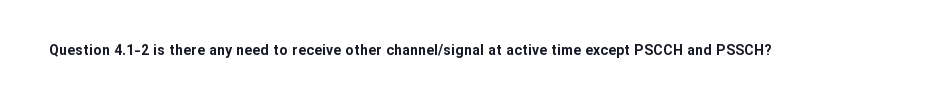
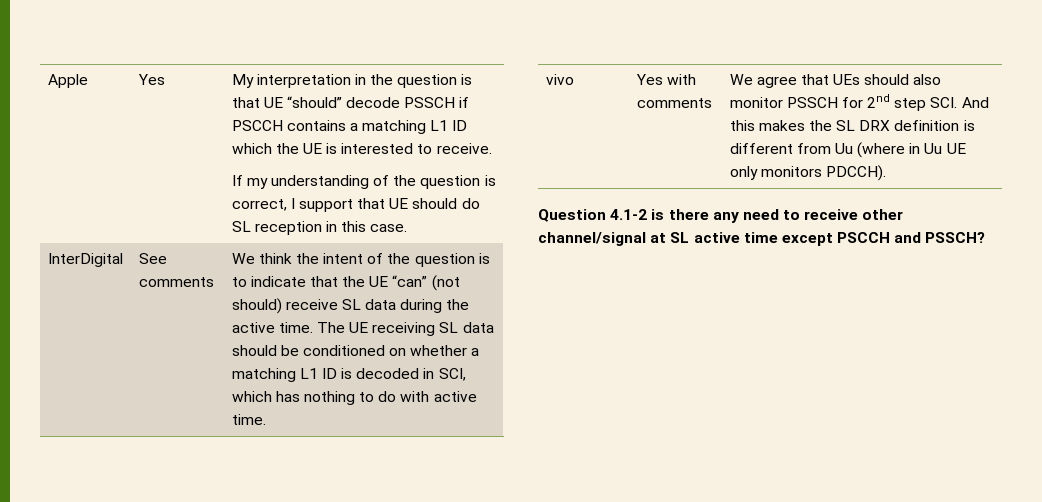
(49, 50) none -> [47,74,88,88] [137,74,165,85] [231,74,473,88] [231,96,470,108] [231,120,468,134] [231,143,492,154] [231,175,496,189] [231,198,480,212] [231,221,408,235] [47,253,123,267] [138,253,167,264] [138,277,214,287] [231,253,490,267] [231,275,460,291] [231,298,470,314] [231,322,494,336] [231,345,480,356] [231,368,466,382] [231,391,477,405] [231,414,266,425] [545,74,574,85] [635,74,696,85] [636,98,712,108] [729,74,942,88] [729,94,989,111] [729,120,975,131] [729,142,966,158] [729,165,886,181] Apple | Yes | My interpretation in the question is that UE “should” decode PSSCH if PSCCH contains a matching L1 ID which the UE is interested to receive. // If my understanding of the question is correct, I support that UE should do SL reception in this case. // InterDigital | See comments | We think the intent of the question is to indicate that the UE “can” (not should) receive SL data during the active time. The UE receiving SL data should be conditioned on whether a matching L1 ID is decoded in SCI, which has nothing to do with active time. // vivo | Yes with comments | We agree that UEs should also monitor PSSCH for 2nd step SCI. And this makes the SL DRX definition is different from Uu (where in Uu UE only monitors PDCCH). //
(502, 50) none -> [670,232,690,243] SL

